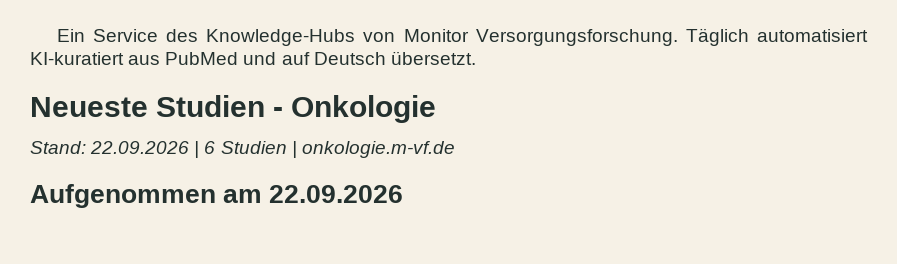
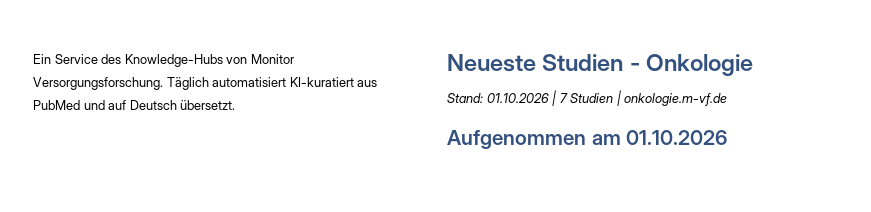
[90,141,216,158] 22.09.2026 | 6 -> [486,90,568,106] 01.10.2026 | 7
[269,185,404,203] 22.09.2026 -> [626,130,728,145] 01.10.2026

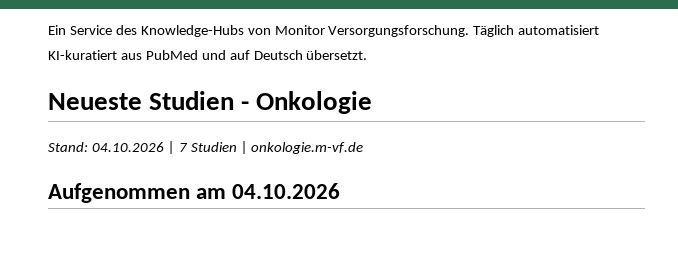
[486,93,549,103] 01.10.2026 -> [91,142,164,152] 04.10.2026
[626,130,728,145] 01.10.2026 -> [232,183,341,199] 04.10.2026

